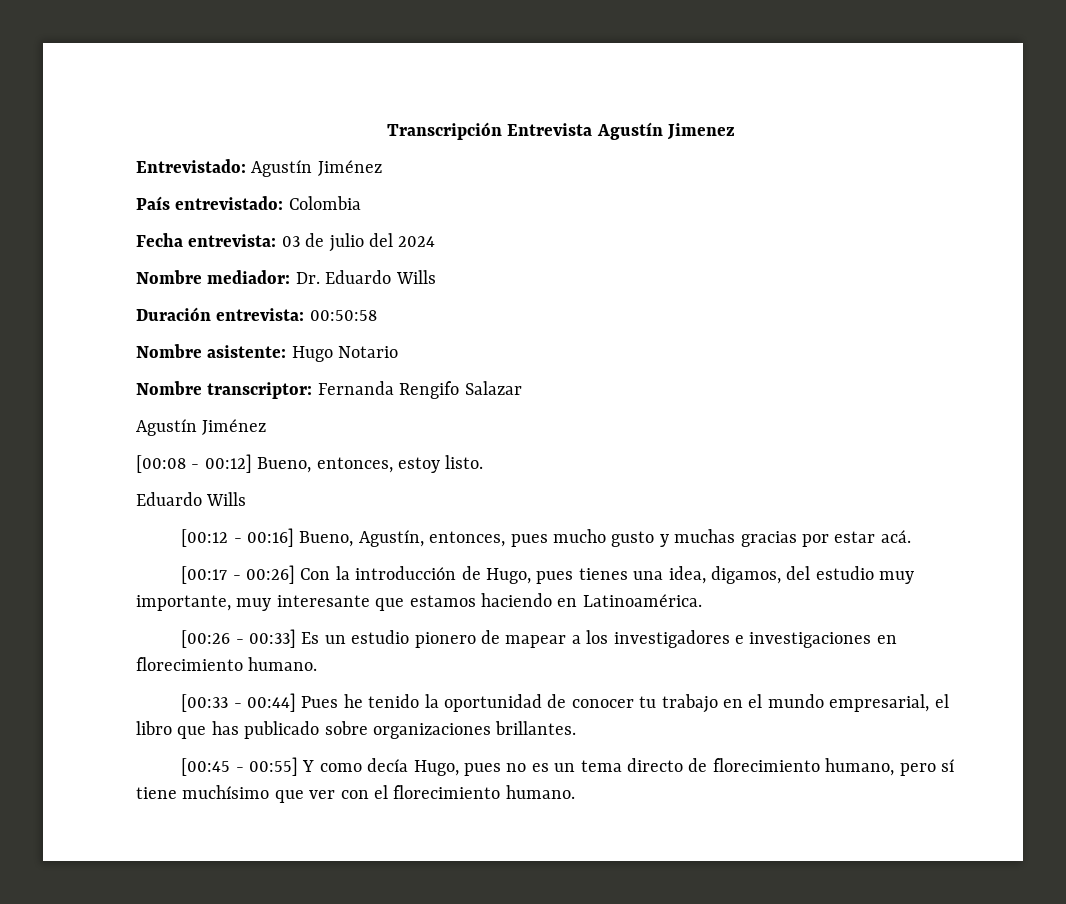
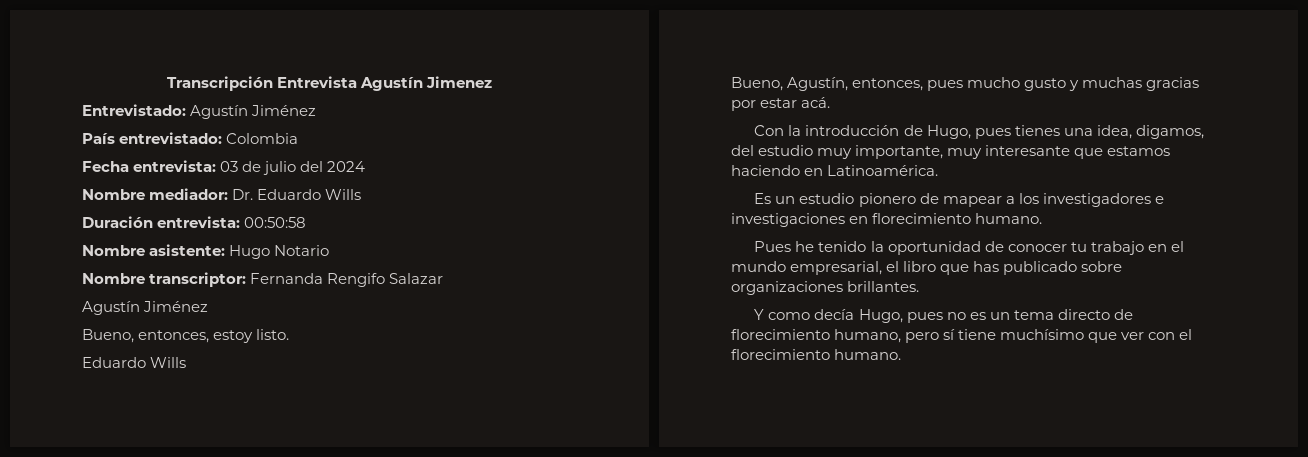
[136,454,252,473] [00:08 - 00:12] -> (209, 306) none
[181,528,294,547] [00:12 - 00:16] -> (187, 362) none
[181,565,295,584] [00:17 - 00:26] -> (831, 102) none
[181,629,296,648] [00:26 - 00:33] -> (939, 170) none
[181,693,296,712] [00:33 - 00:44] -> (1043, 218) none
[181,757,298,776] [00:45 - 00:55] -> (920, 286) none

